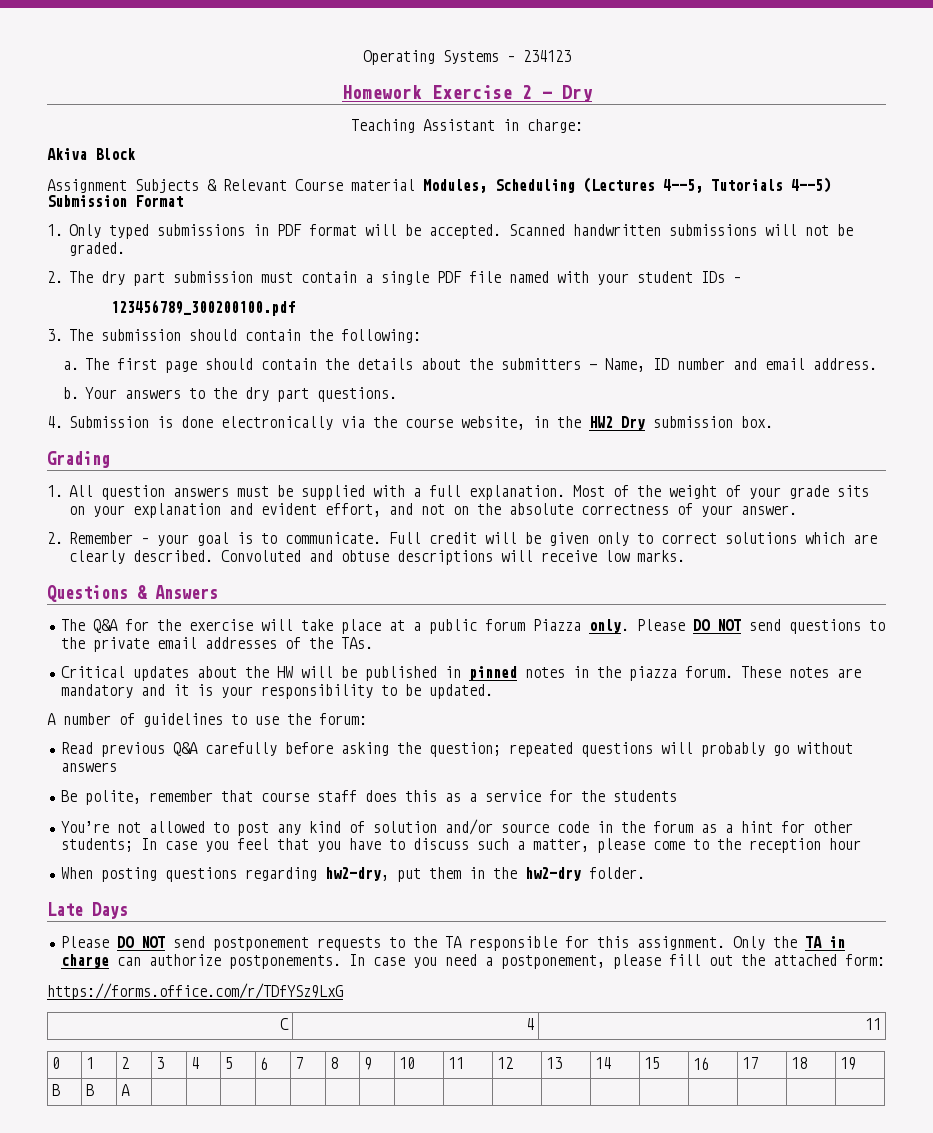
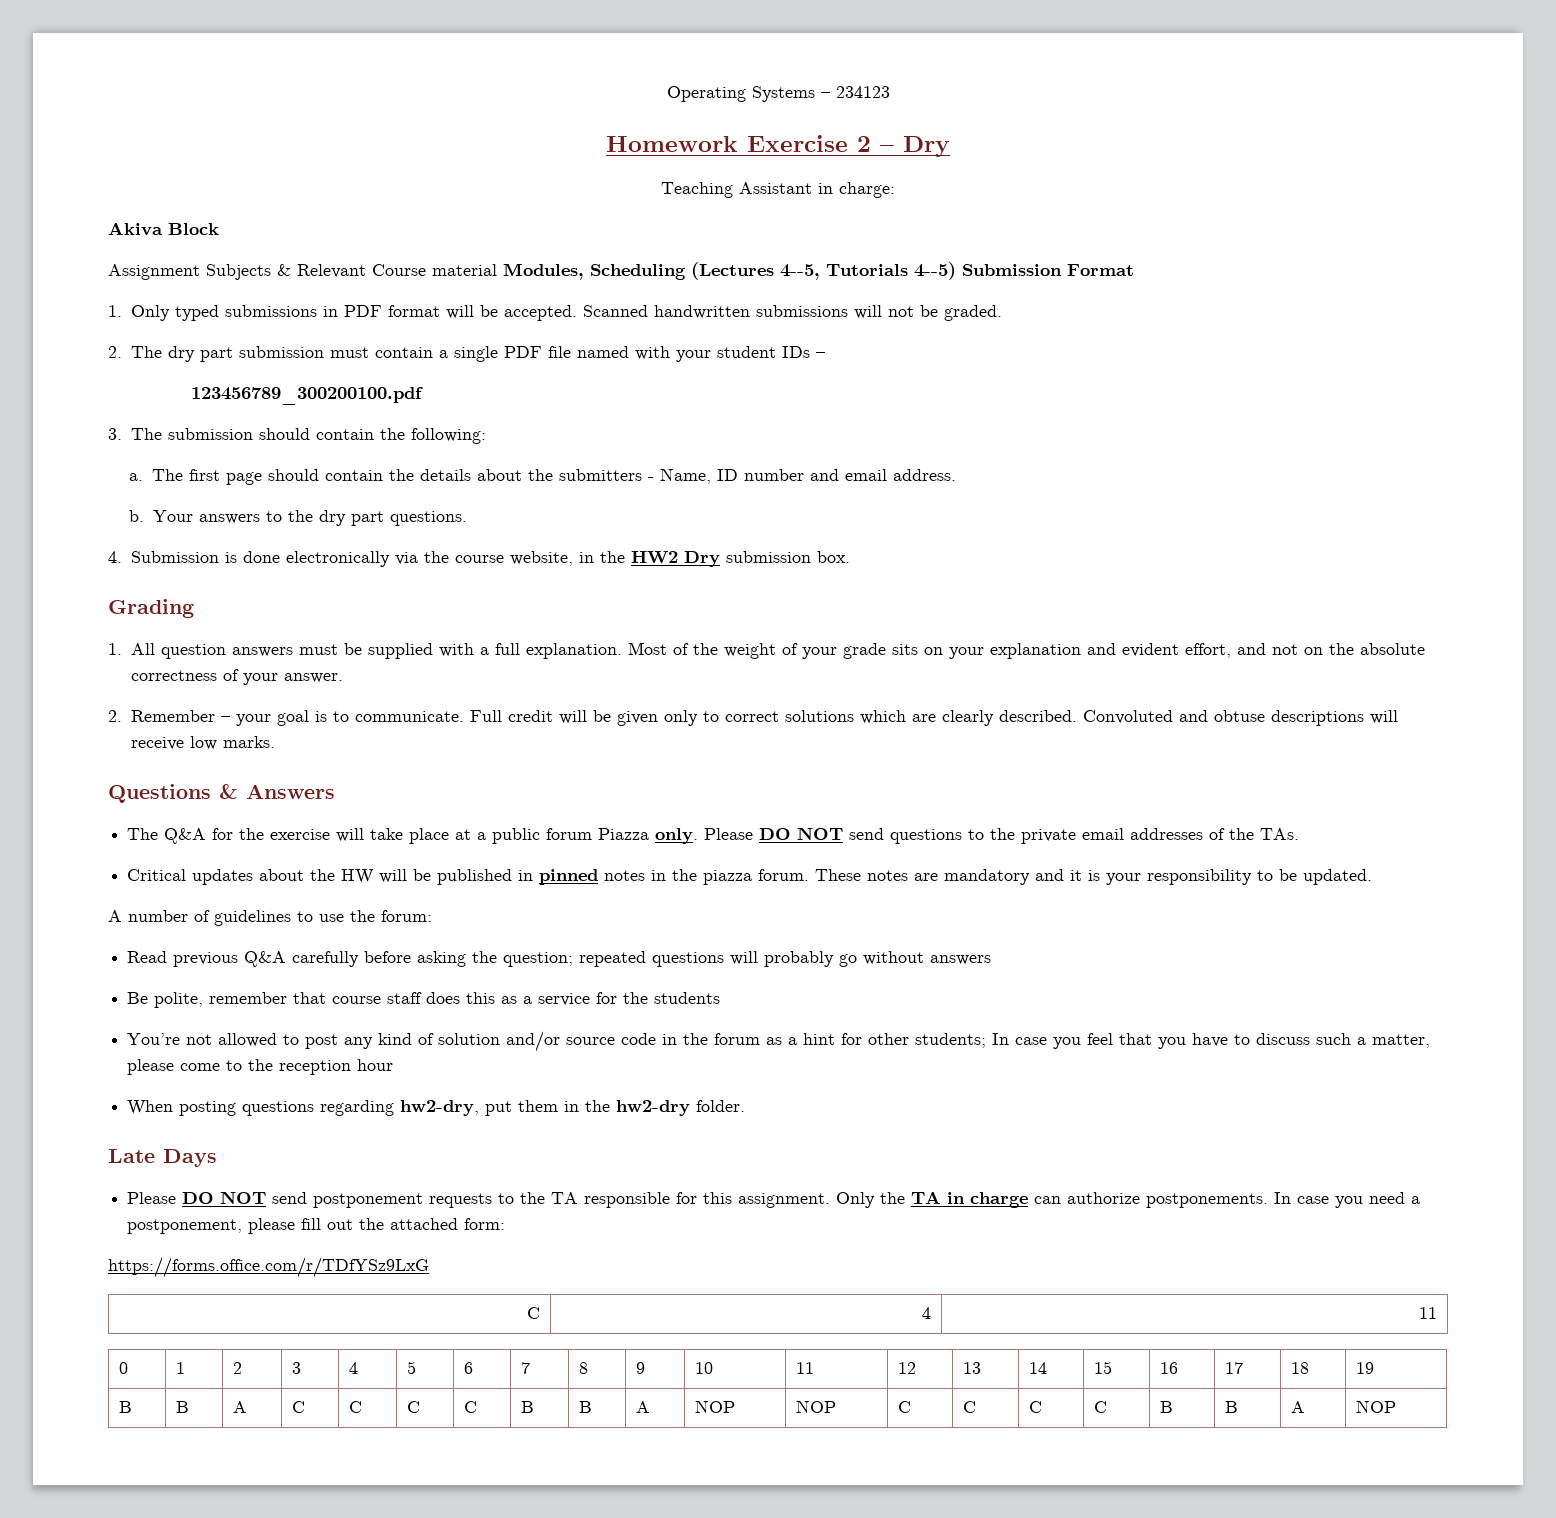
(131, 1090) | | | | | | | | | | | | | | | | -> [291,1401,305,1413] [348,1401,362,1413] [406,1401,420,1413] [463,1401,477,1413] [520,1401,534,1413] [578,1401,592,1413] [635,1401,650,1413] [694,1400,735,1413] [795,1400,836,1413] [897,1401,911,1413] [962,1401,976,1413] [1028,1401,1042,1413] [1093,1401,1107,1413] [1159,1401,1173,1413] [1224,1401,1238,1413] [1290,1401,1305,1413] [1355,1400,1396,1413] C | C | C | C | B | B | A | NOP | NOP | C | C | C | C | B | B | A | NOP

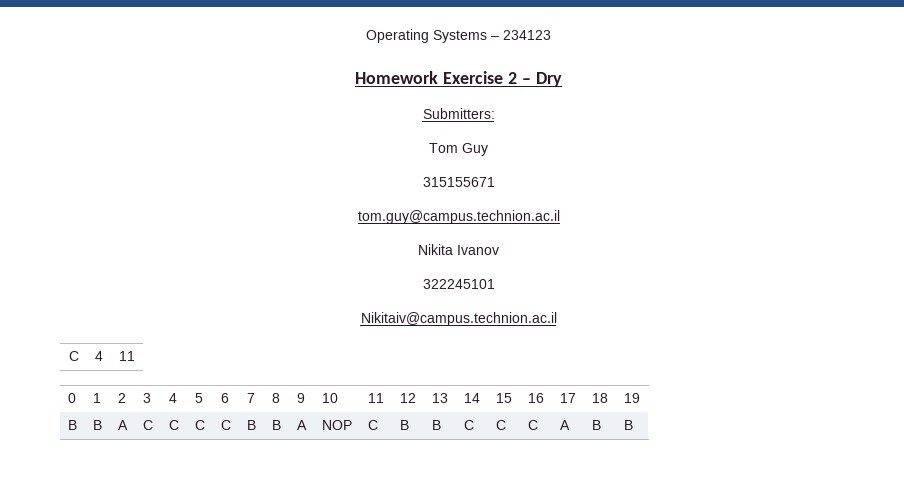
[661,182,895,198] [108,222,219,236] [108,262,1134,280] [108,305,1002,321] [108,346,825,362] [191,387,424,405] [108,428,486,444] [128,468,956,485] [128,510,467,526] [108,551,850,567] [108,599,194,618] [108,642,1425,659] [130,669,343,685] [108,710,1398,726] [130,736,275,750] [108,784,335,803] [127,827,1300,844] [127,869,1373,885] [108,910,432,926] [127,951,992,967] [127,992,721,1008] [127,1031,1431,1052] [127,1059,394,1075] [127,1100,746,1116] [108,1149,217,1167] [127,1191,1421,1208] [127,1218,506,1234] [108,1257,429,1278] Teaching Assistant in charge: // Akiva Block // Assignment Subjects & Relevant Course material Modules, Scheduling (Lectures 4--5, Tutorials 4--5) Submission Format // 1. Only typed submissions in PDF format will be accepted. Scanned handwritten submissions will not be graded. // 2. The dry part submission must contain a single PDF file named with your student IDs – // 123456789_300200100.pdf // 3. The submission should contain the following: // a. The first page should contain the details about the submitters - Name, ID number and email address. // b. Your answers to the dry part questions. // 4. Submission is done electronically via the course website, in the HW2 Dry submission box. // Grading // 1. All question answers must be supplied with a full explanation. Most of the weight of your grade sits on your explanation and evident effort, and not on the absolute correctness of your answer. // 2. Remember – your goal is to communicate. Full credit will be given only to correct solutions which are clearly described. Convoluted and obtuse descriptions will receive low marks. // Questions & Answers // The Q&A for the exercise will take place at a public forum Piazza only. Please DO NOT send questions to the private email addresses of the TAs. // Critical updates about the HW will be published in pinned notes in the piazza forum. These notes are mandatory and it is your responsibility to be updated. // A number of guidelines to use the forum: // Read previous Q&A carefully before asking the question; repeated questions will probably go without answers // Be polite, remember that course staff does this as a service for the students // You’re not allowed to post any kind of solution and/or source code in the forum as a hint for other students; In case you feel that you have to discuss such a matter, please come to the reception hour // When posting questions regarding hw2-dry, put them in the hw2-dry folder. // Late Days // Please DO NOT send postponement requests to the TA responsible for this assignment. Only the TA in charge can authorize postponements. In case you need a postponement, please fill out the attached form: // https://forms.office.com/r/TDfYSz9LxG -> [422,108,495,119] [429,143,488,156] [422,177,495,187] [357,210,560,224] [418,244,499,255] [422,279,495,289] [360,312,557,326] Submitters: // Tom Guy // 315155671 // tom.guy@campus.technion.ac.il // Nikita Ivanov // 322245101 // Nikitaiv@campus.technion.ac.il
[795,1400,836,1413] [897,1401,911,1413] [962,1401,976,1413] [1028,1401,1042,1413] [1093,1401,1107,1413] [1159,1401,1173,1413] [1224,1401,1238,1413] [1290,1401,1305,1413] [1355,1400,1396,1413] NOP | C | C | C | C | B | B | A | NOP -> [367,420,378,430] [399,420,409,430] [431,420,441,430] [463,420,474,430] [495,420,506,430] [527,420,538,430] [559,420,570,430] [591,420,601,430] [623,420,633,430] C | B | B | C | C | C | A | B | B

